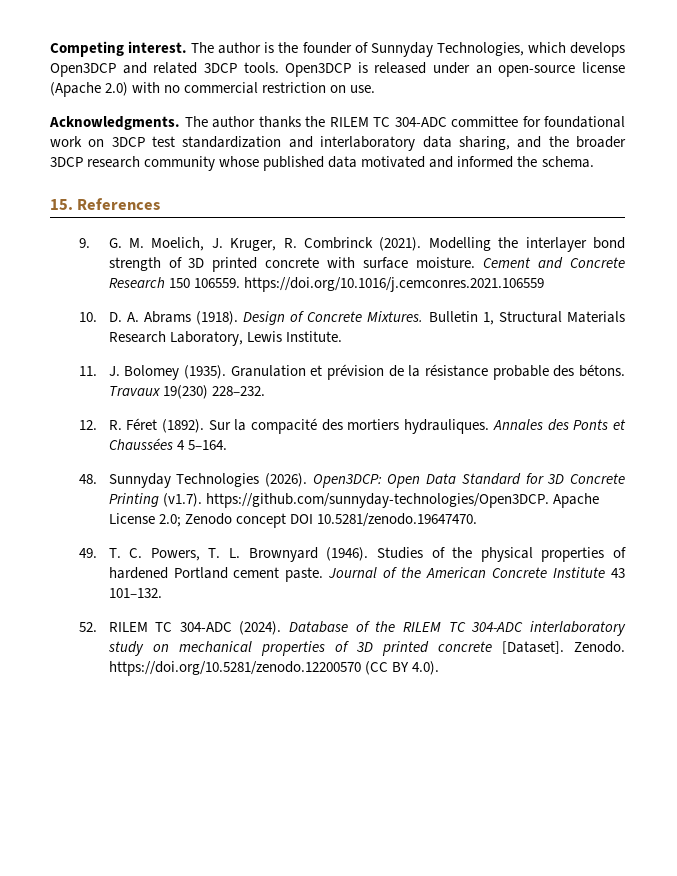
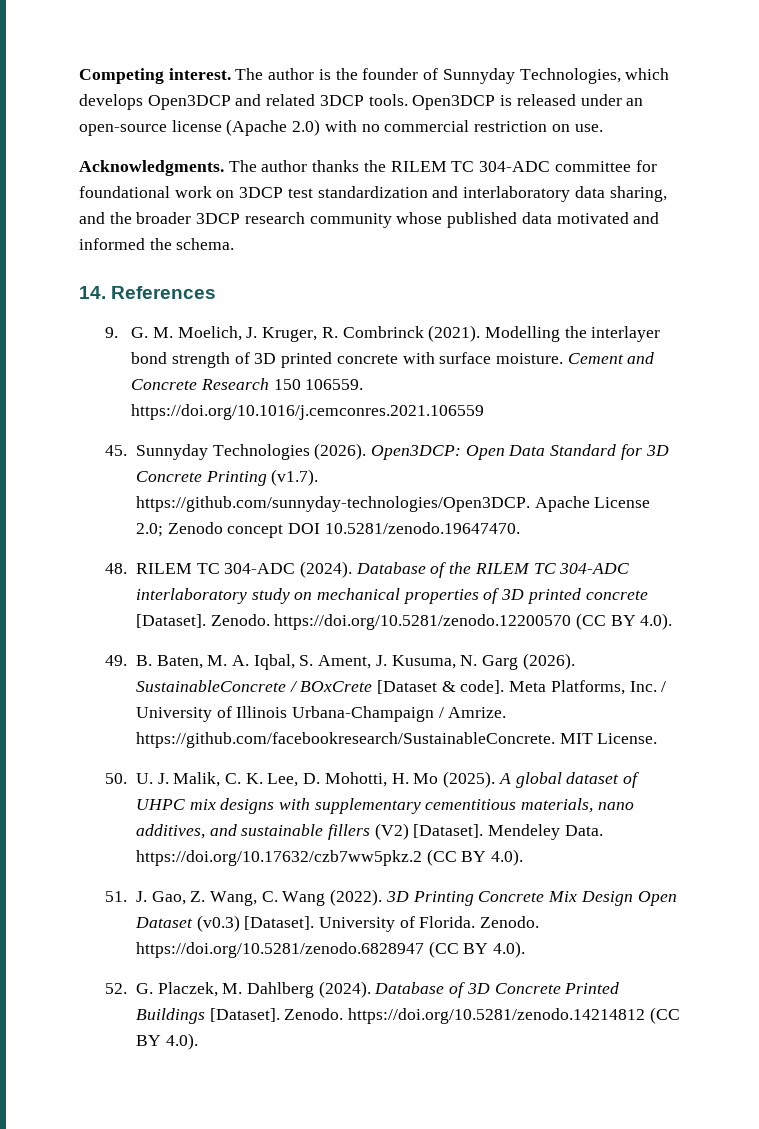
[50,199,73,210] 15. -> [79,286,106,299] 14.
[79,311,626,325] [108,331,342,346] [79,364,626,380] [108,385,265,399] [79,418,626,434] [108,438,227,450] [79,474,98,484] 10. D. A. Abrams (1918). Design of Concrete Mixtures. Bulletin 1, Structural Materials Research Laboratory, Lewis Institute. // 11. J. Bolomey (1935). Granulation et prévision de la résistance probable des bétons. Travaux 19(230) 228–232. // 12. R. Féret (1892). Sur la compacité des mortiers hydrauliques. Annales des Ponts et Chaussées 4 5–164. // 48. -> [105,445,128,456] 45.
[79,547,627,562] [108,567,626,582] [108,588,162,598] [79,622,98,632] 49. T. C. Powers, T. L. Brownyard (1946). Studies of the physical properties of hardened Portland cement paste. Journal of the American Concrete Institute 43 101–132. // 52. -> [105,563,128,574] 48.
(439, 668) none -> [105,653,575,670] [135,680,667,695] [135,706,507,722] [135,732,658,748] [105,771,640,788] [135,798,634,814] [135,823,603,840] [135,849,524,866] [105,889,677,906] [134,915,540,932] [135,941,526,958] [105,981,620,998] [135,1007,680,1024] [135,1033,198,1050] // 49. B. Baten, M. A. Iqbal, S. Ament, J. Kusuma, N. Garg (2026). SustainableConcrete / BOxCrete [Dataset & code]. Meta Platforms, Inc. / University of Illinois Urbana-Champaign / Amrize. https://github.com/facebookresearch/SustainableConcrete. MIT License. // 50. U. J. Malik, C. K. Lee, D. Mohotti, H. Mo (2025). A global dataset of UHPC mix designs with supplementary cementitious materials, nano additives, and sustainable fillers (V2) [Dataset]. Mendeley Data. https://doi.org/10.17632/czb7ww5pkz.2 (CC BY 4.0). // 51. J. Gao, Z. Wang, C. Wang (2022). 3D Printing Concrete Mix Design Open Dataset (v0.3) [Dataset]. University of Florida. Zenodo. https://doi.org/10.5281/zenodo.6828947 (CC BY 4.0). // 52. G. Placzek, M. Dahlberg (2024). Database of 3D Concrete Printed Buildings [Dataset]. Zenodo. https://doi.org/10.5281/zenodo.14214812 (CC BY 4.0).

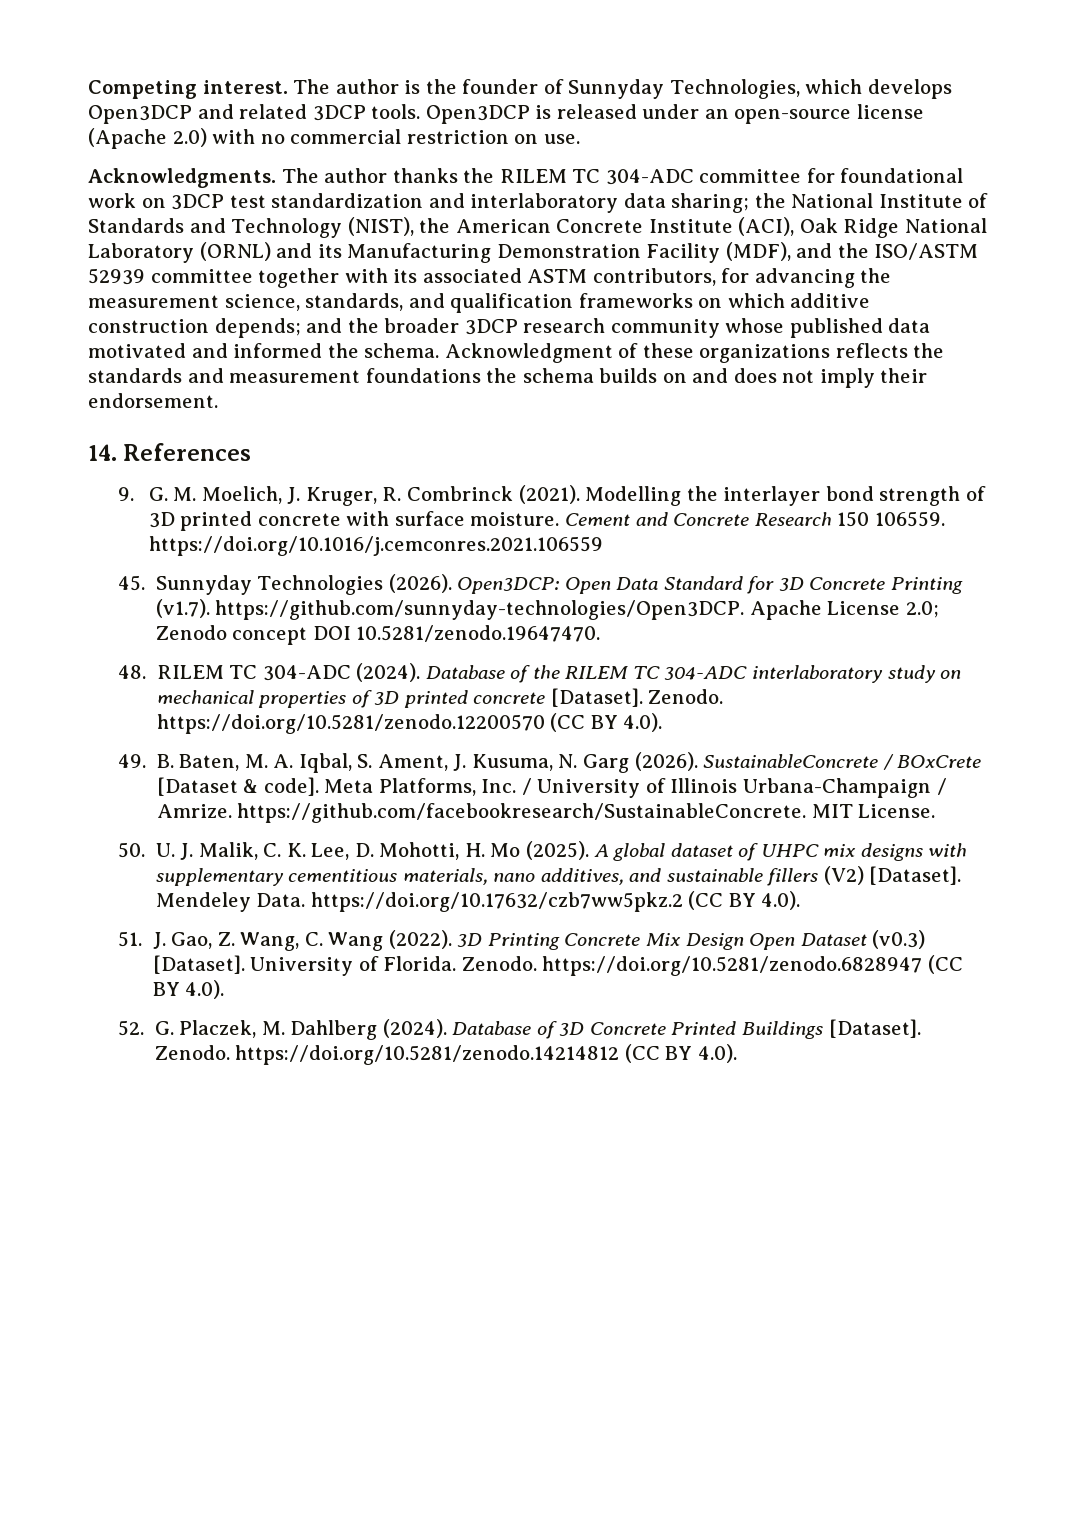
[609,186,667,202] sharing, -> [671,193,989,213] [88,217,987,238] [88,242,979,263] [88,268,892,288] [88,293,871,313] [88,318,301,338] sharing; the National Institute of Standards and Technology (NIST), the American Concrete Institute (ACI), Oak Ridge National Laboratory (ORNL) and its Manufacturing Demonstration Facility (MDF), and the ISO/ASTM 52939 committee together with its associated ASTM contributors, for advancing the measurement science, standards, and qualification frameworks on which additive construction depends;
(235, 244) none -> [444,343,945,363] [88,368,928,388] [88,393,218,408] Acknowledgment of these organizations reflects the standards and measurement foundations the schema builds on and does not imply their endorsement.

